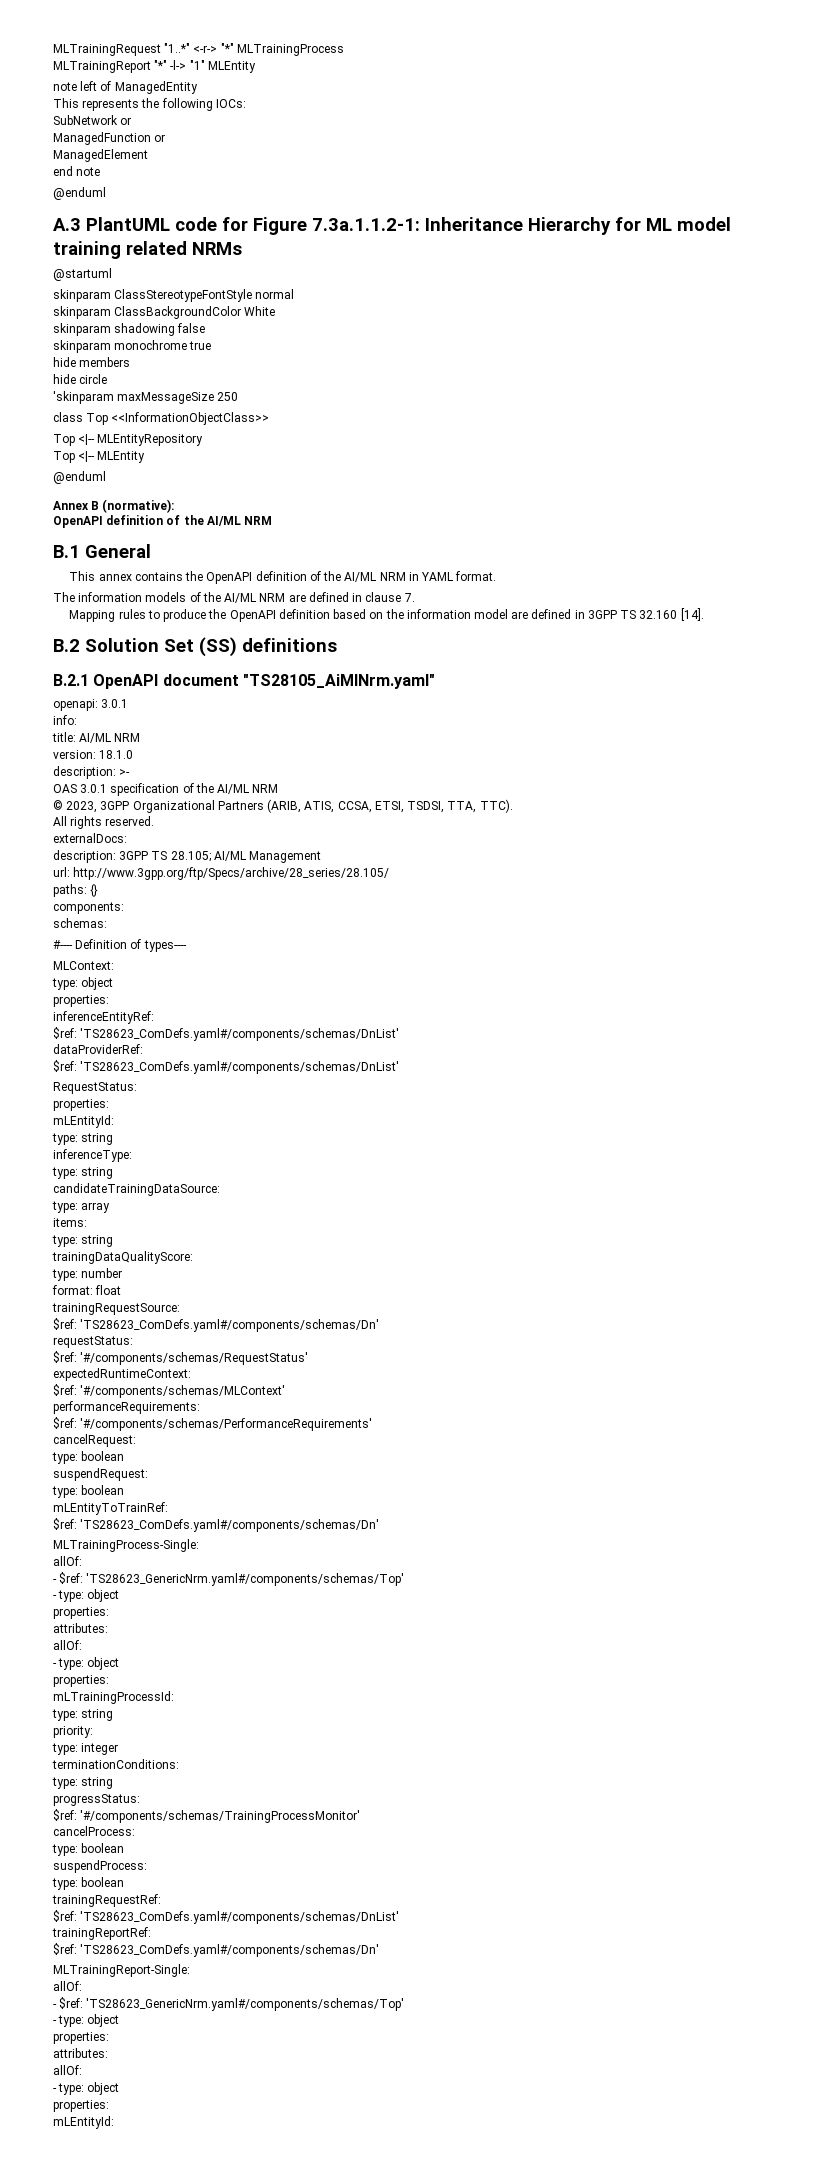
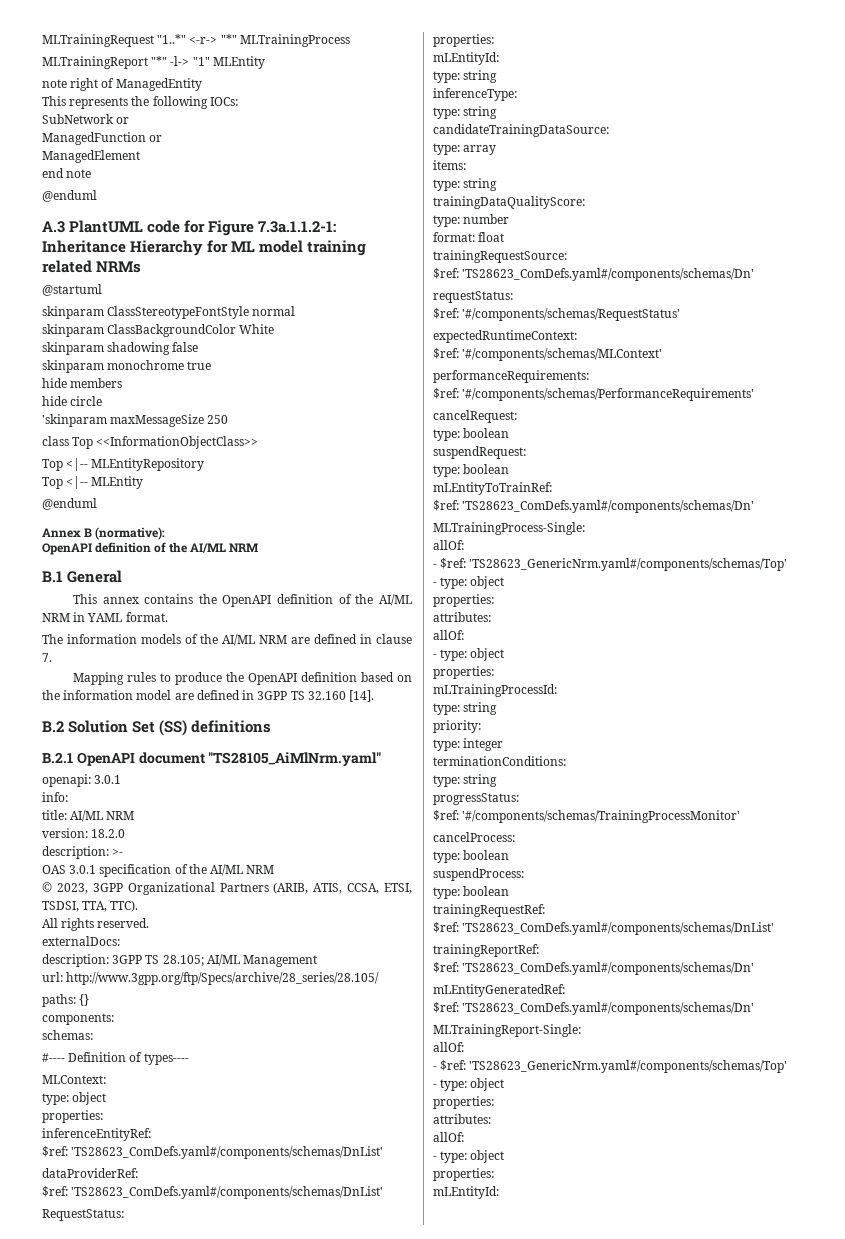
[80,81,98,91] left -> [70,78,99,91] right
[99,750,134,759] 18.1.0 -> [91,829,126,838] 18.2.0
(380, 1950) none -> [433,984,565,997] [433,1002,755,1015] // mLEntityGeneratedRef: // $ref: 'TS28623_ComDefs.yaml#/components/schemas/Dn'

